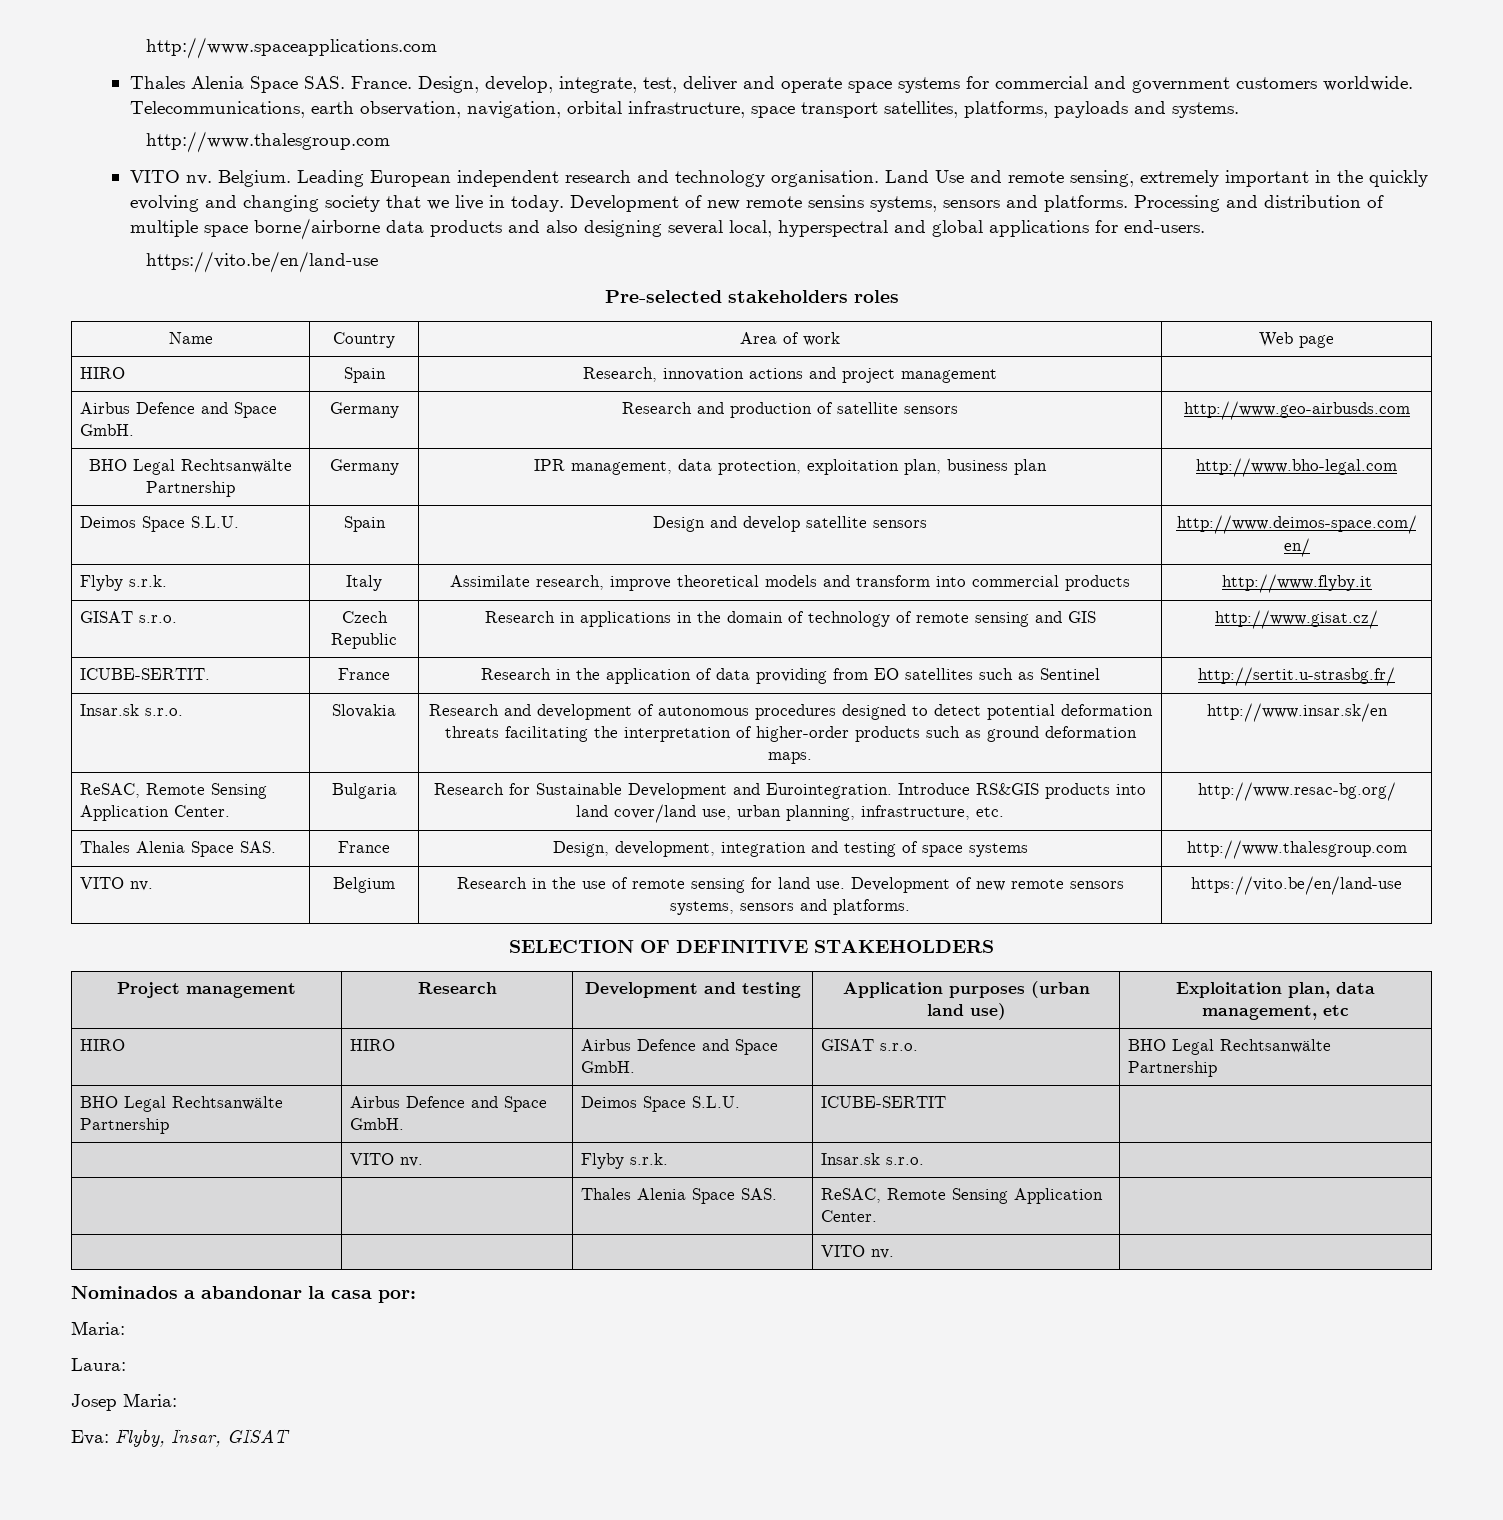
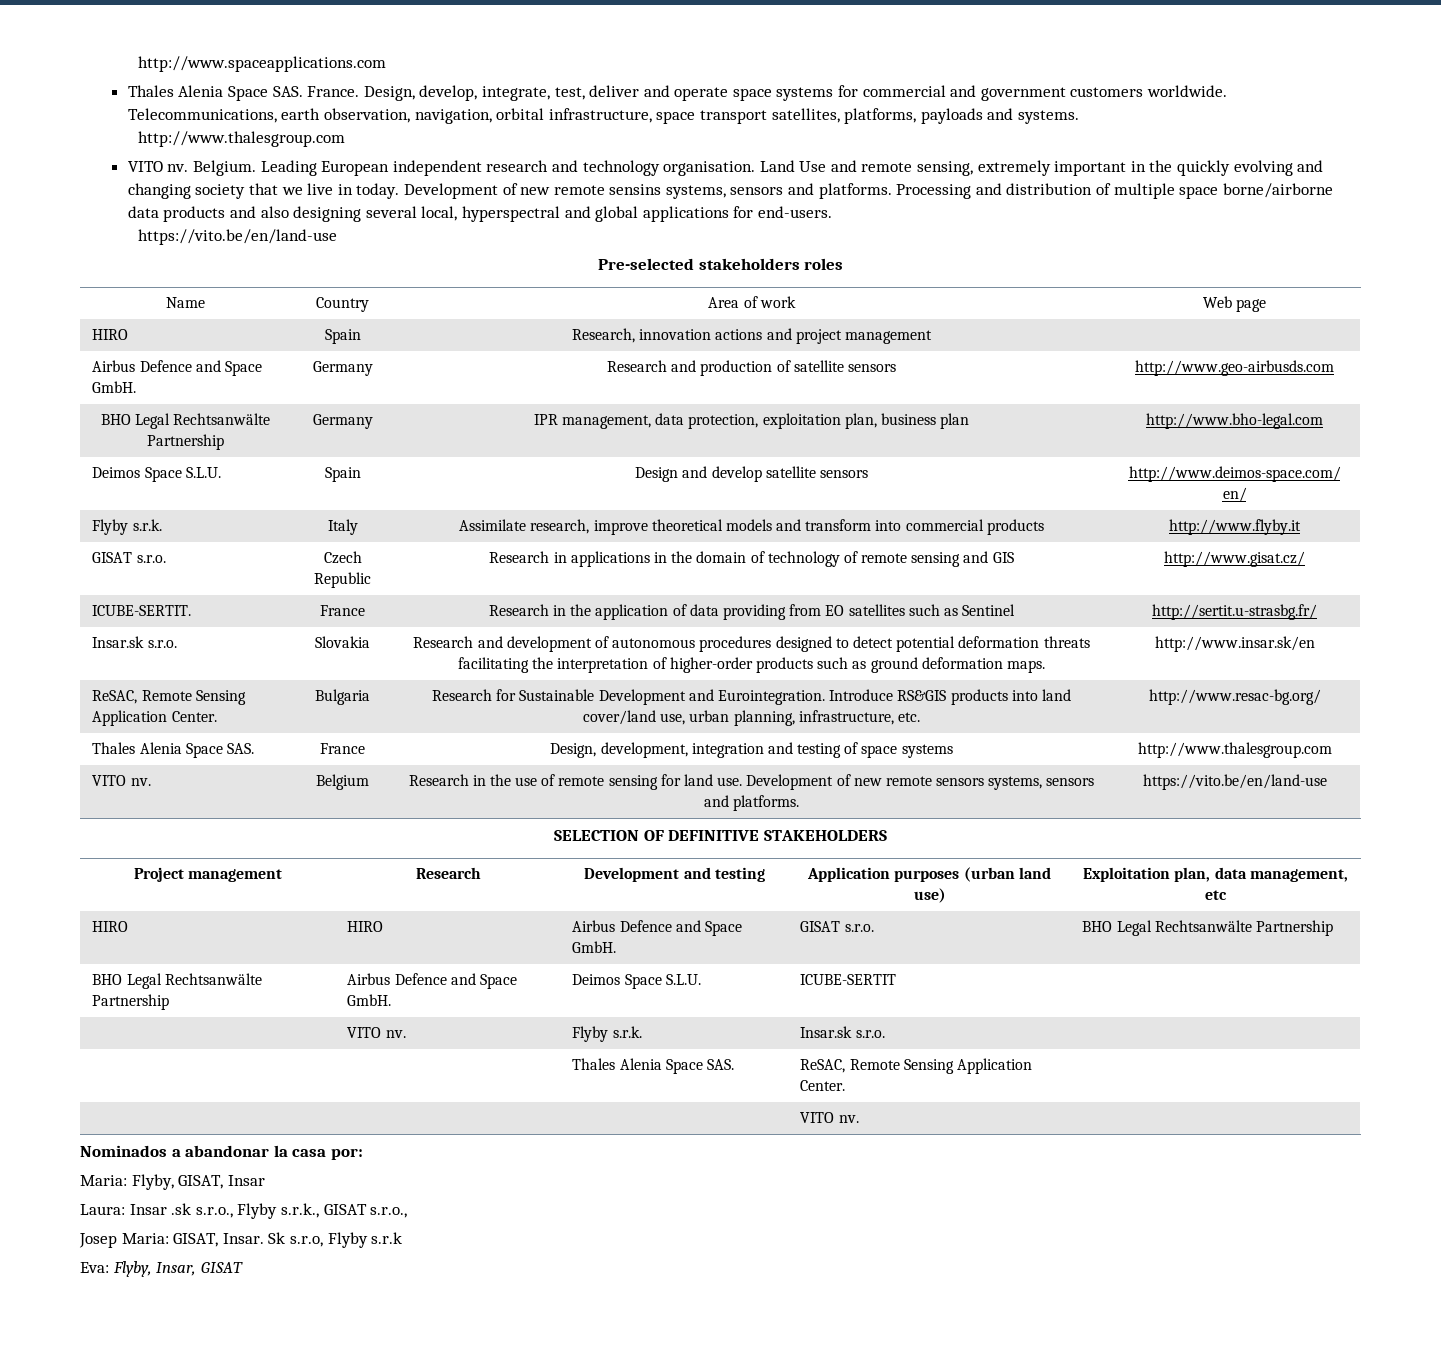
[71,1358,126,1371] [71,1393,177,1411] // Laura: // Josep Maria: -> [131,1174,265,1190] [80,1203,408,1219] [79,1232,403,1248] Flyby, GISAT, Insar // Laura: Insar .sk s.r.o., Flyby s.r.k., GISAT s.r.o., // Josep Maria: GISAT, Insar. Sk s.r.o, Flyby s.r.k

